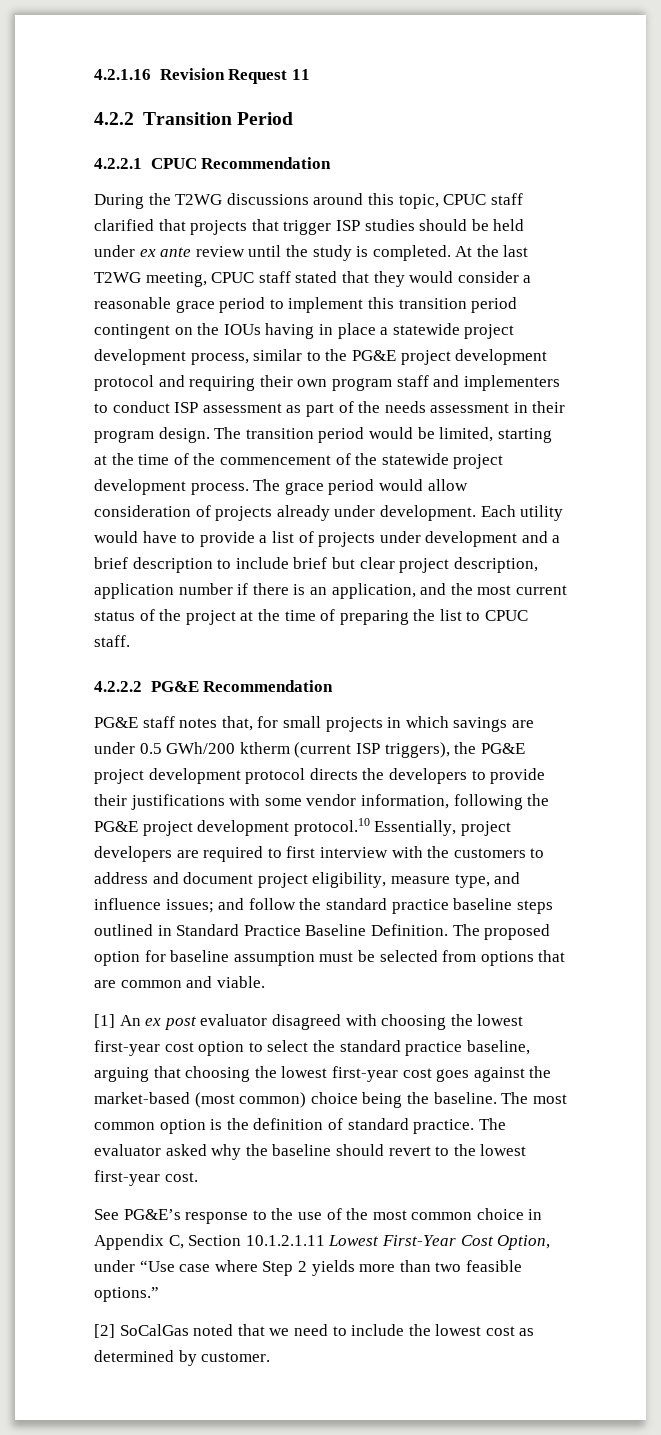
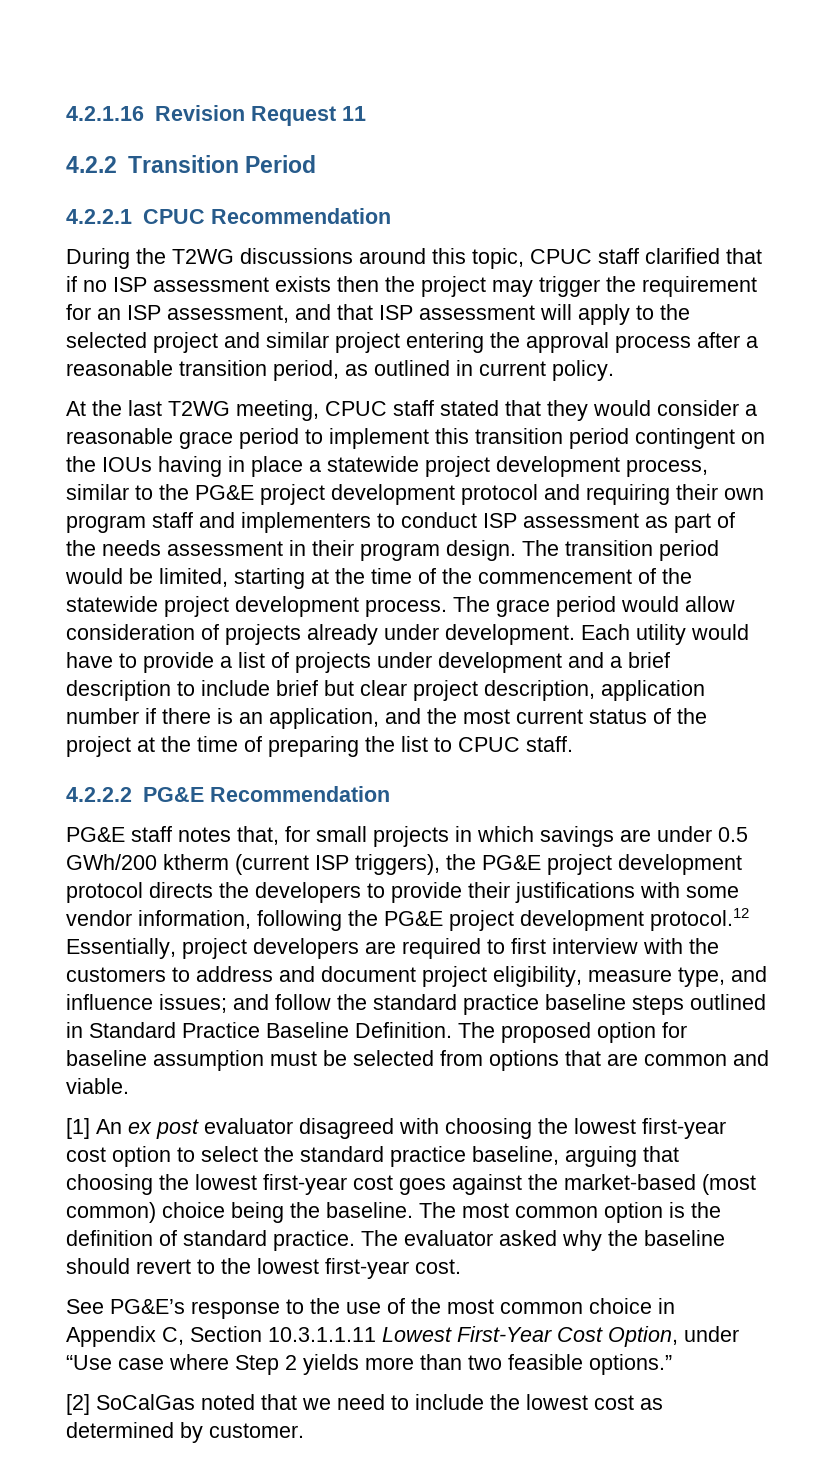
[190,219,525,235] [94,245,451,261] projects that trigger ISP studies should be held under ex ante review until the study is completed. -> [66,276,757,297] [66,304,690,325] [66,332,758,353] [66,360,614,381] if no ISP assessment exists then the project may trigger the requirement for an ISP assessment, and that ISP assessment will apply to the selected project and similar project entering the approval process after a reasonable transition period, as outlined in current policy. //
[293,818,370,836] protocol.10 -> [650,908,749,931] protocol.12
[245,1235,325,1246] 10.1.2.1.11 -> [268,1327,376,1342] 10.3.1.1.11

